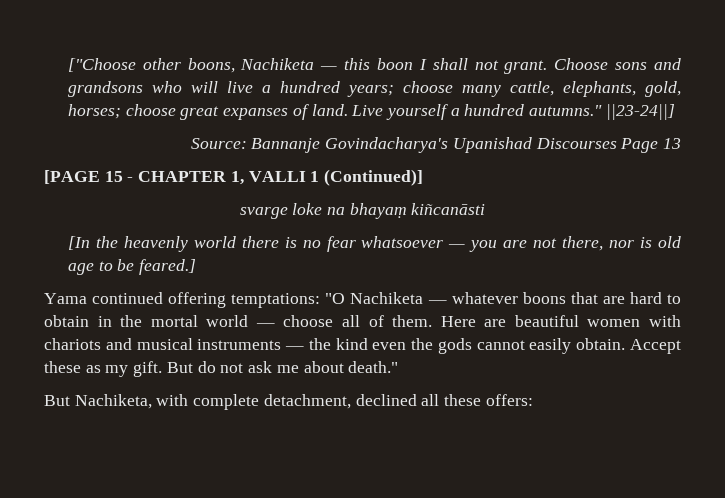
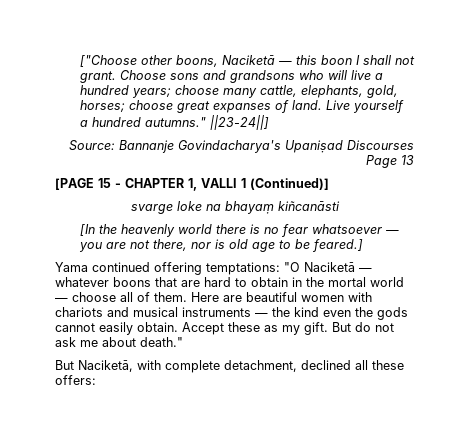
[240,58,315,70] Nachiketa -> [221,55,275,65] Naciketā
[452,137,532,153] Upanishad -> [285,140,343,153] Upaniṣad
[350,292,424,304] Nachiketa -> [304,262,355,272] Naciketā
[74,394,152,409] Nachiketa, -> [78,360,133,372] Naciketā,

